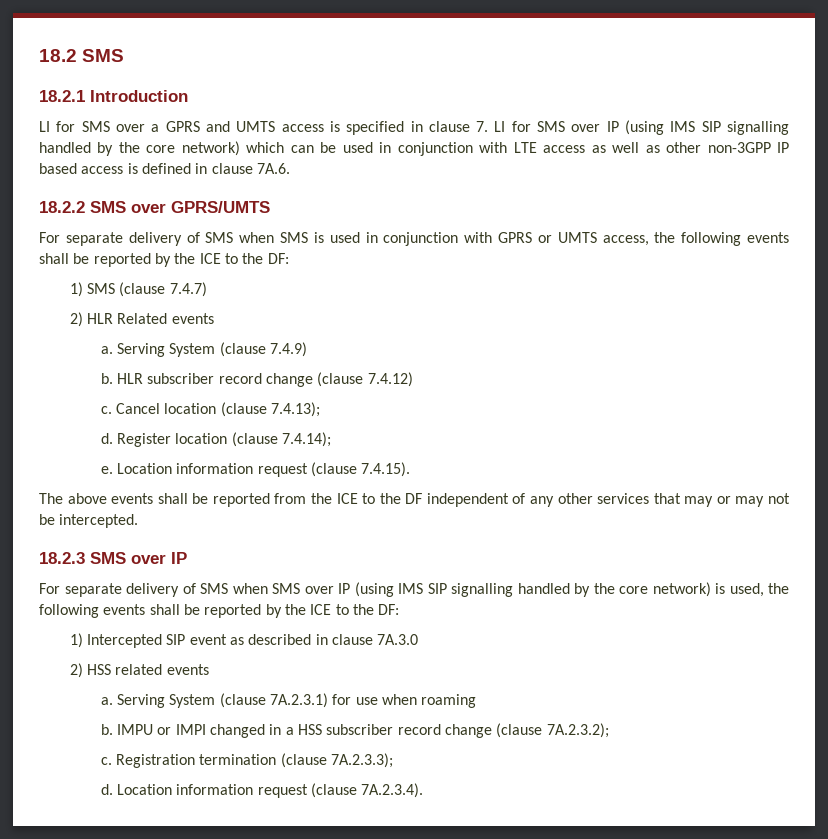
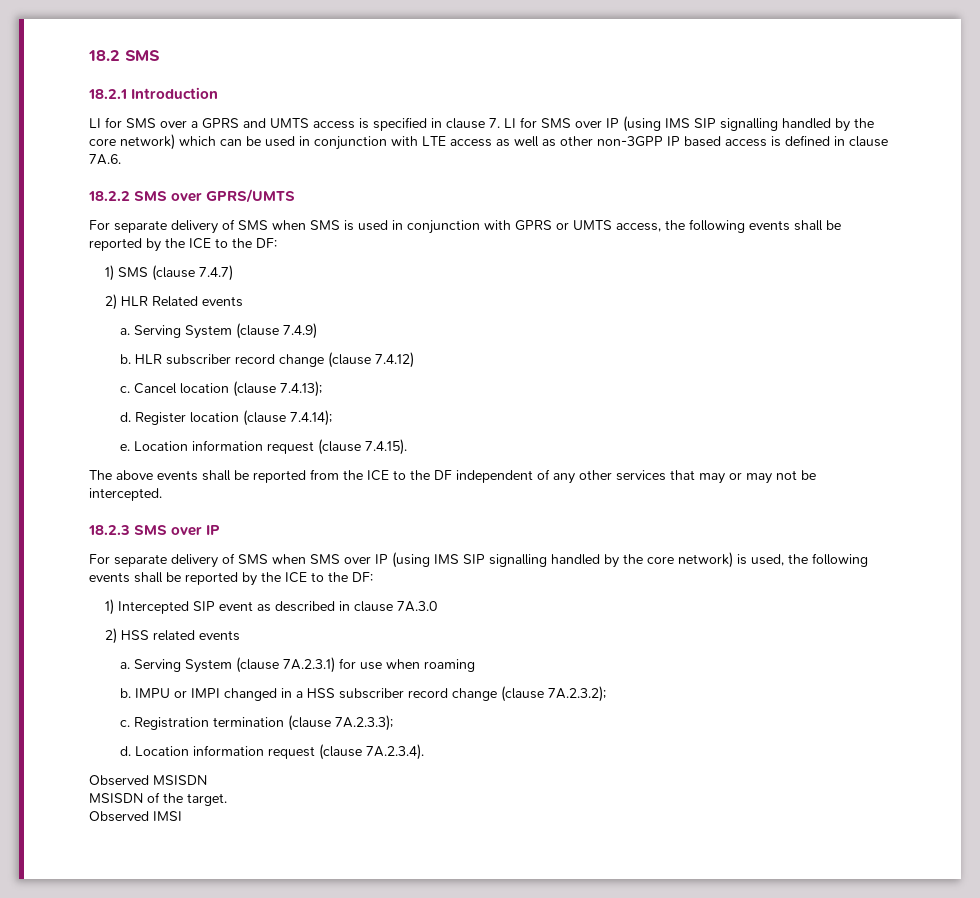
(424, 790) none -> [89,775,207,786] [89,792,227,806] [89,811,182,822] // Observed MSISDN // MSISDN of the target. // Observed IMSI

